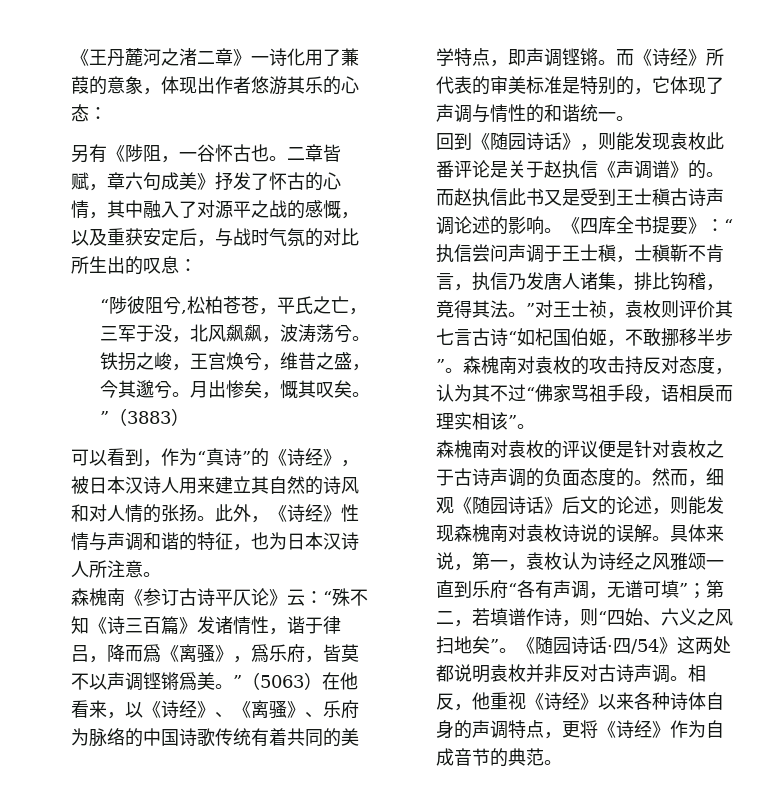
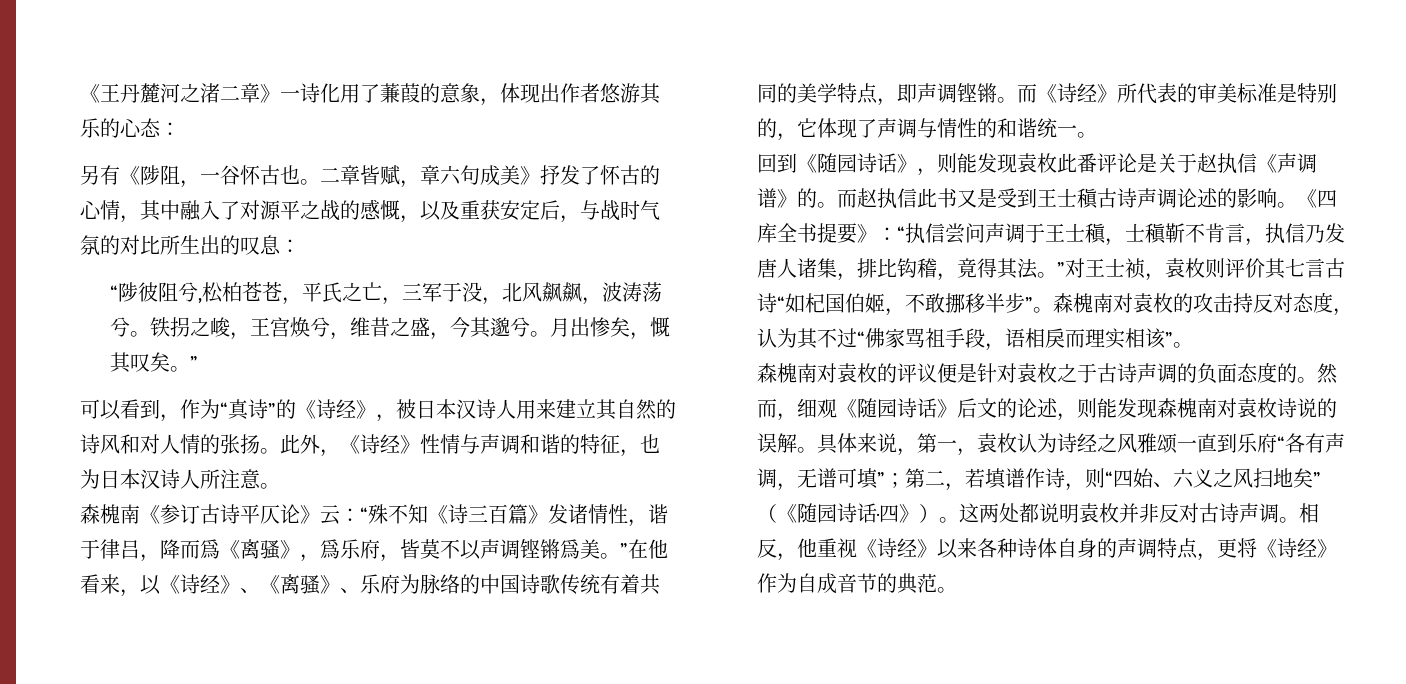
[108,408,189,426] （3883） -> (199, 363) none
[241,672,322,690] （5063） -> (629, 550) none
[498,648,517,653] 。 -> [757,504,778,523] （
[630,637,677,654] /54》 -> [899,504,960,523] 》）。

